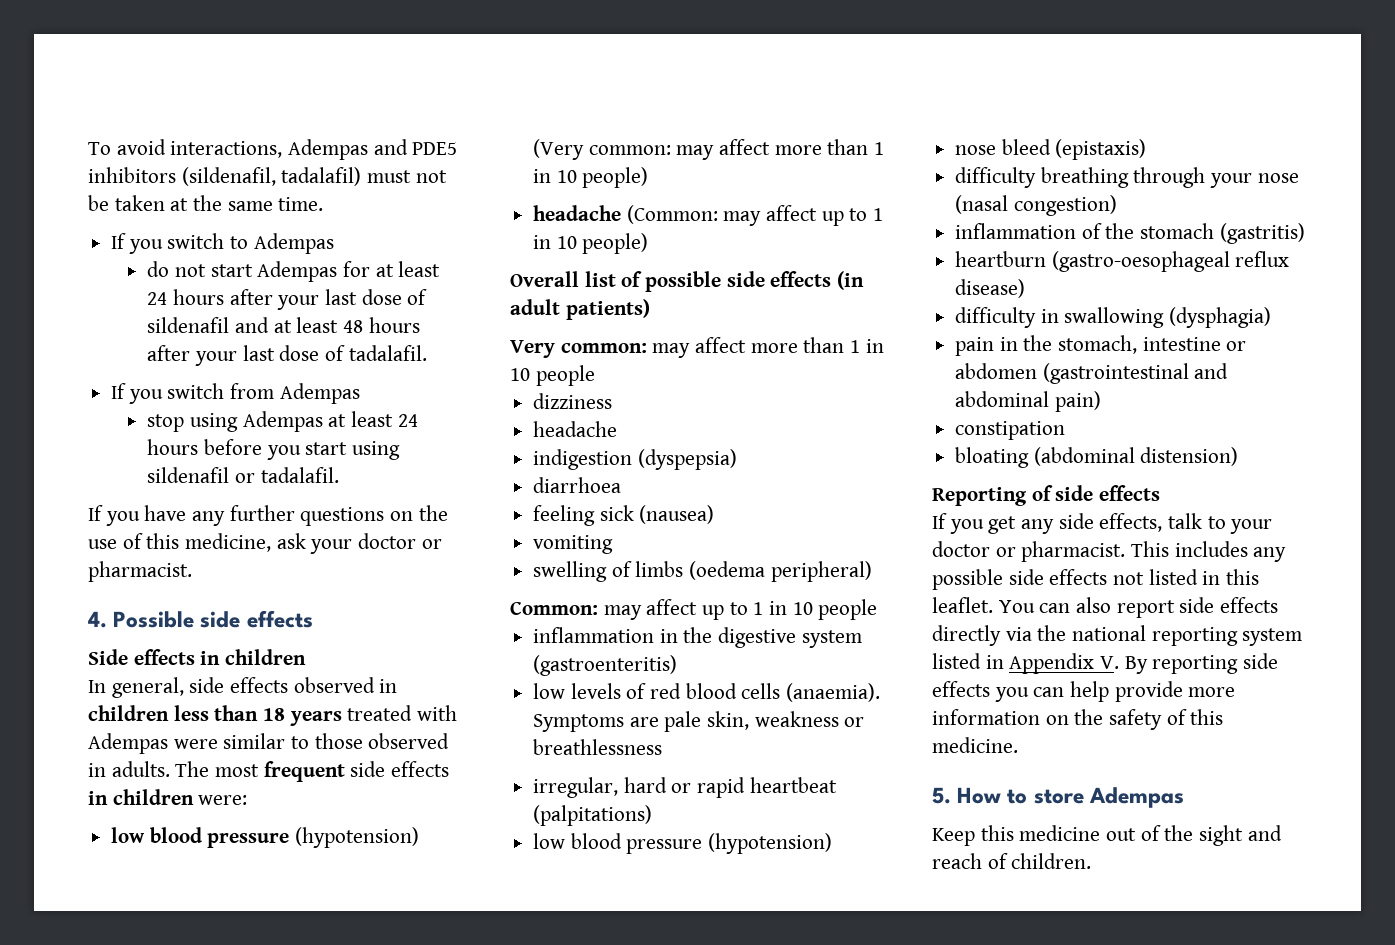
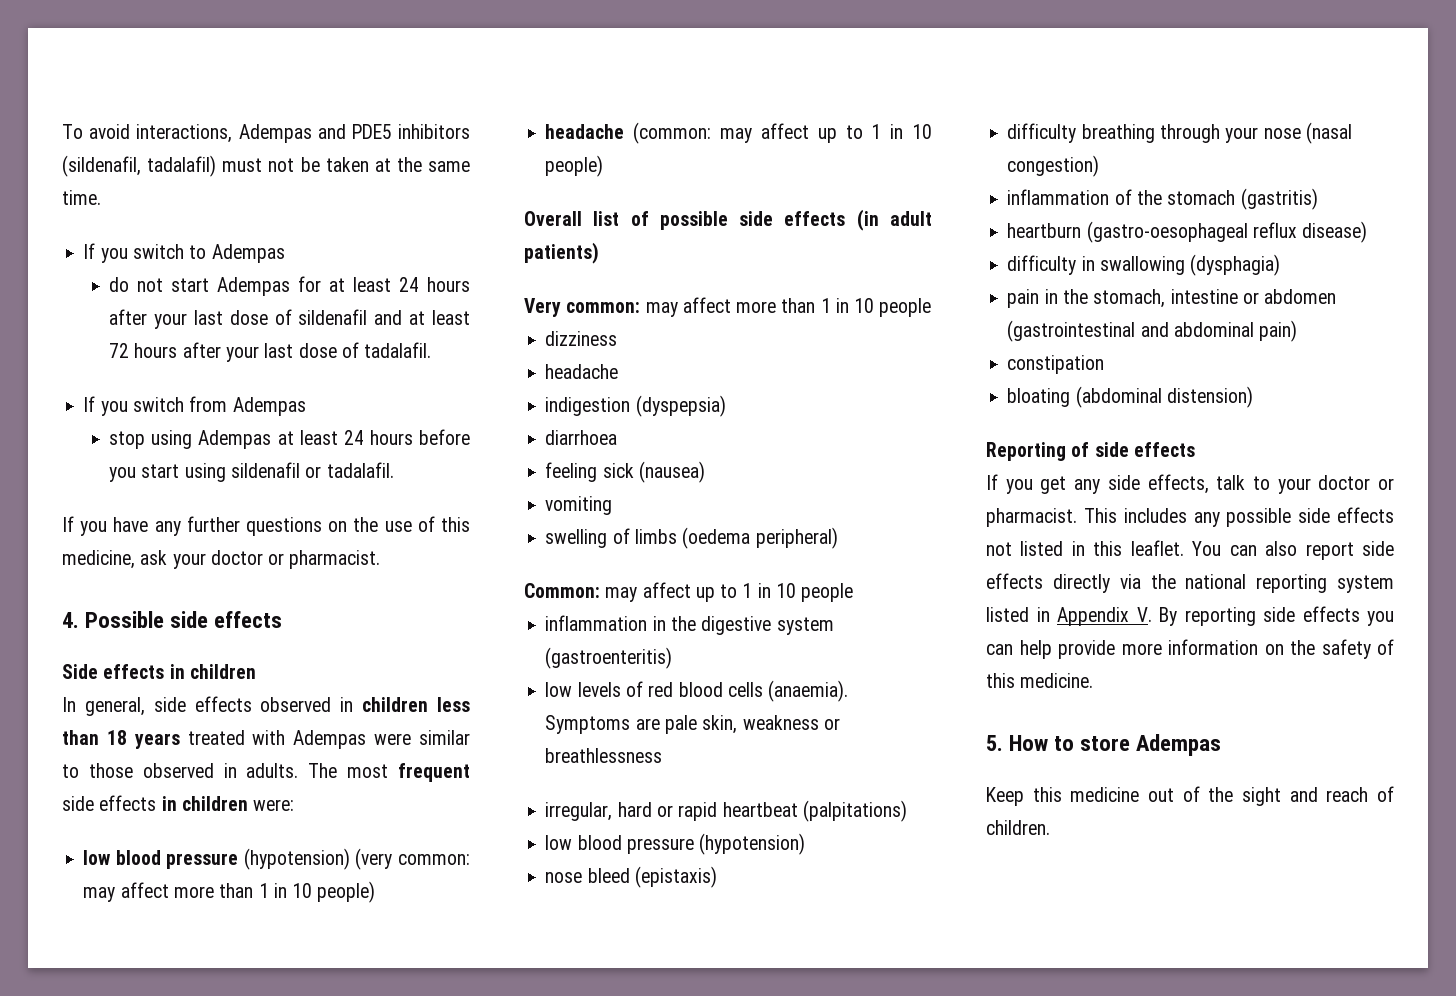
[342,320,363,333] 48 -> [109,343,130,358] 72
[533,139,585,160] (Very -> [355,848,393,870] (very
[626,205,718,224] (Common: -> [633,122,712,144] (common:

